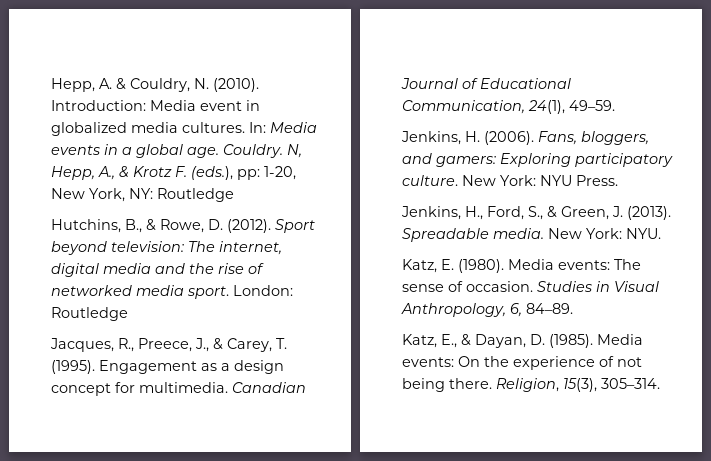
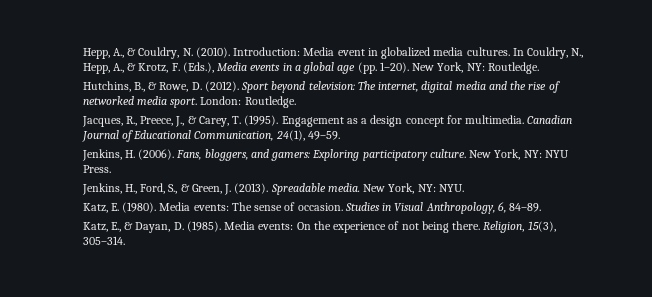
[50,78,112,92] Hepp, A. -> [82,48,124,59] Hepp, A.,
[248,122,266,133] In: -> [512,47,584,59] [82,62,214,74] In Couldry, N., Hepp, A., & Krotz, F. (Eds.),
[186,144,302,158] [50,166,296,180] [50,188,234,202] age. Couldry. N, Hepp, A., & Krotz F. (eds.), pp: 1-20, New York, NY: Routledge -> [337,62,539,74] age (pp. 1–20). New York, NY: Routledge.
[50,307,128,321] Routledge -> [244,96,296,108] Routledge.
[499,175,536,186] York: -> [494,149,542,160] York, NY:
[585,228,622,239] York: -> [388,183,436,194] York, NY:

